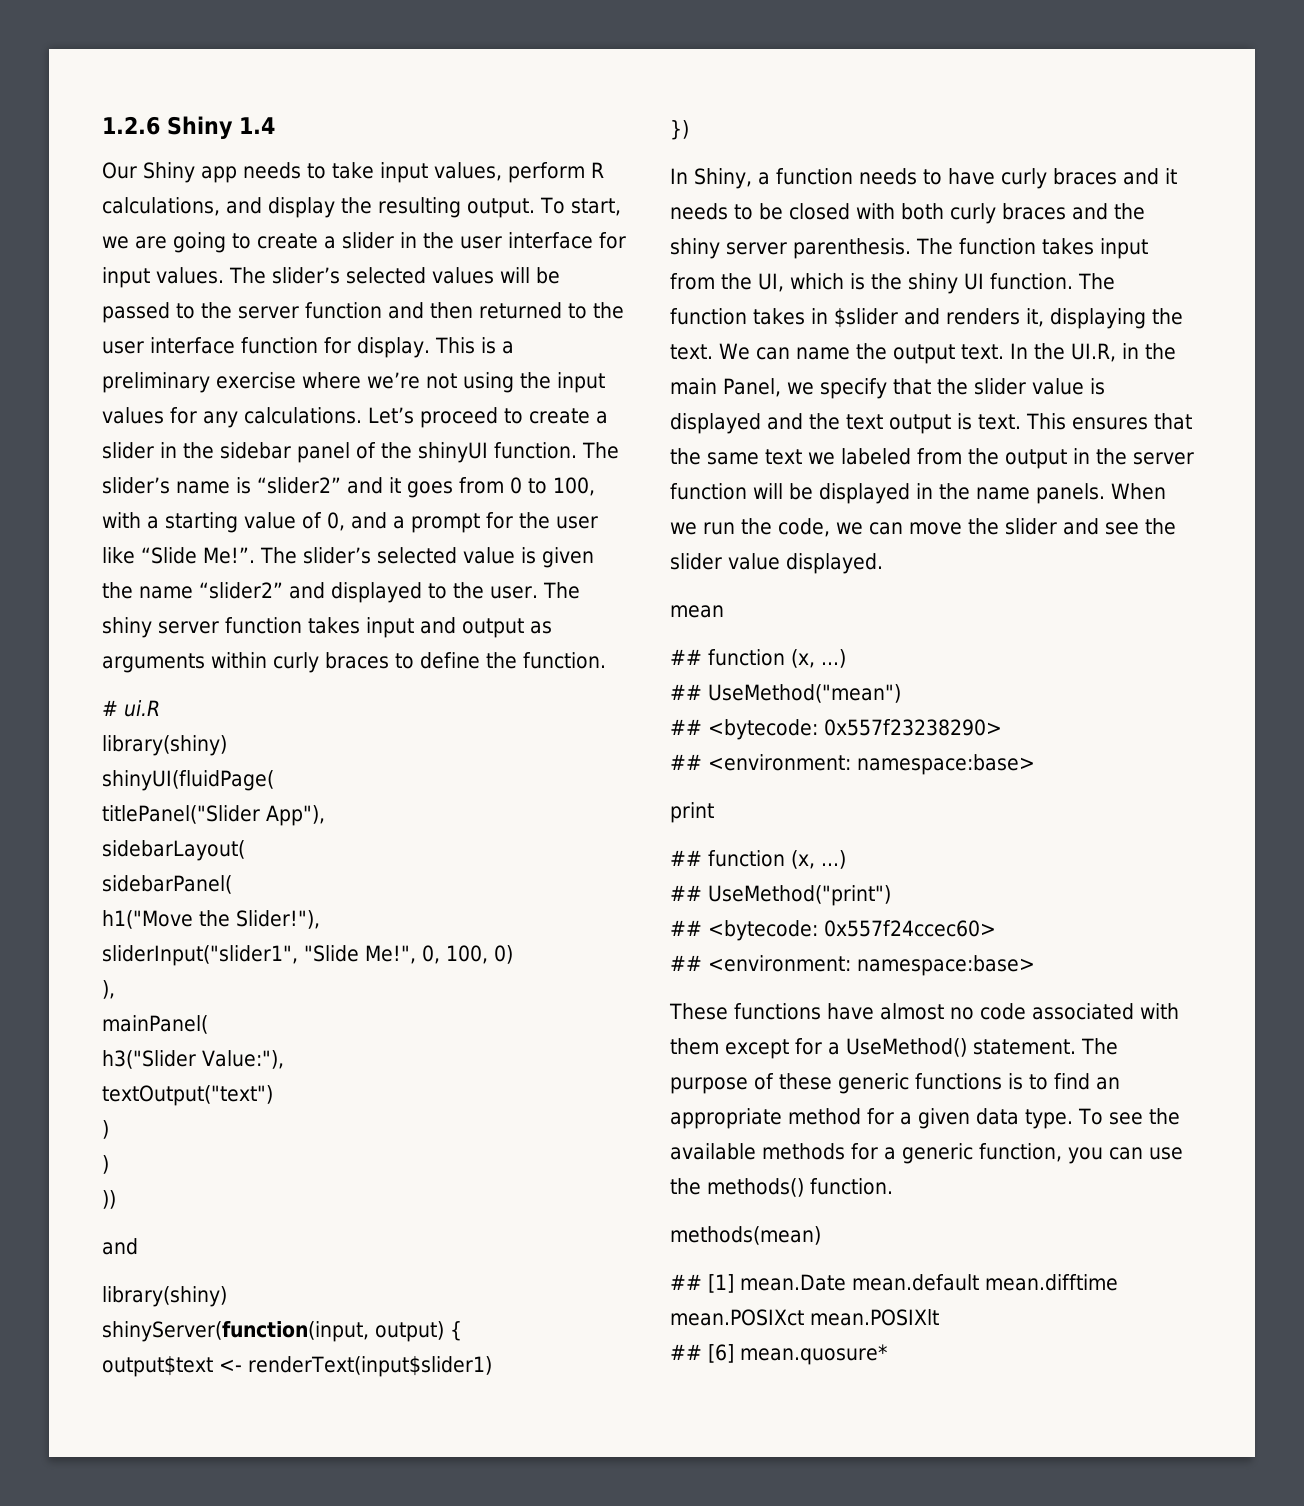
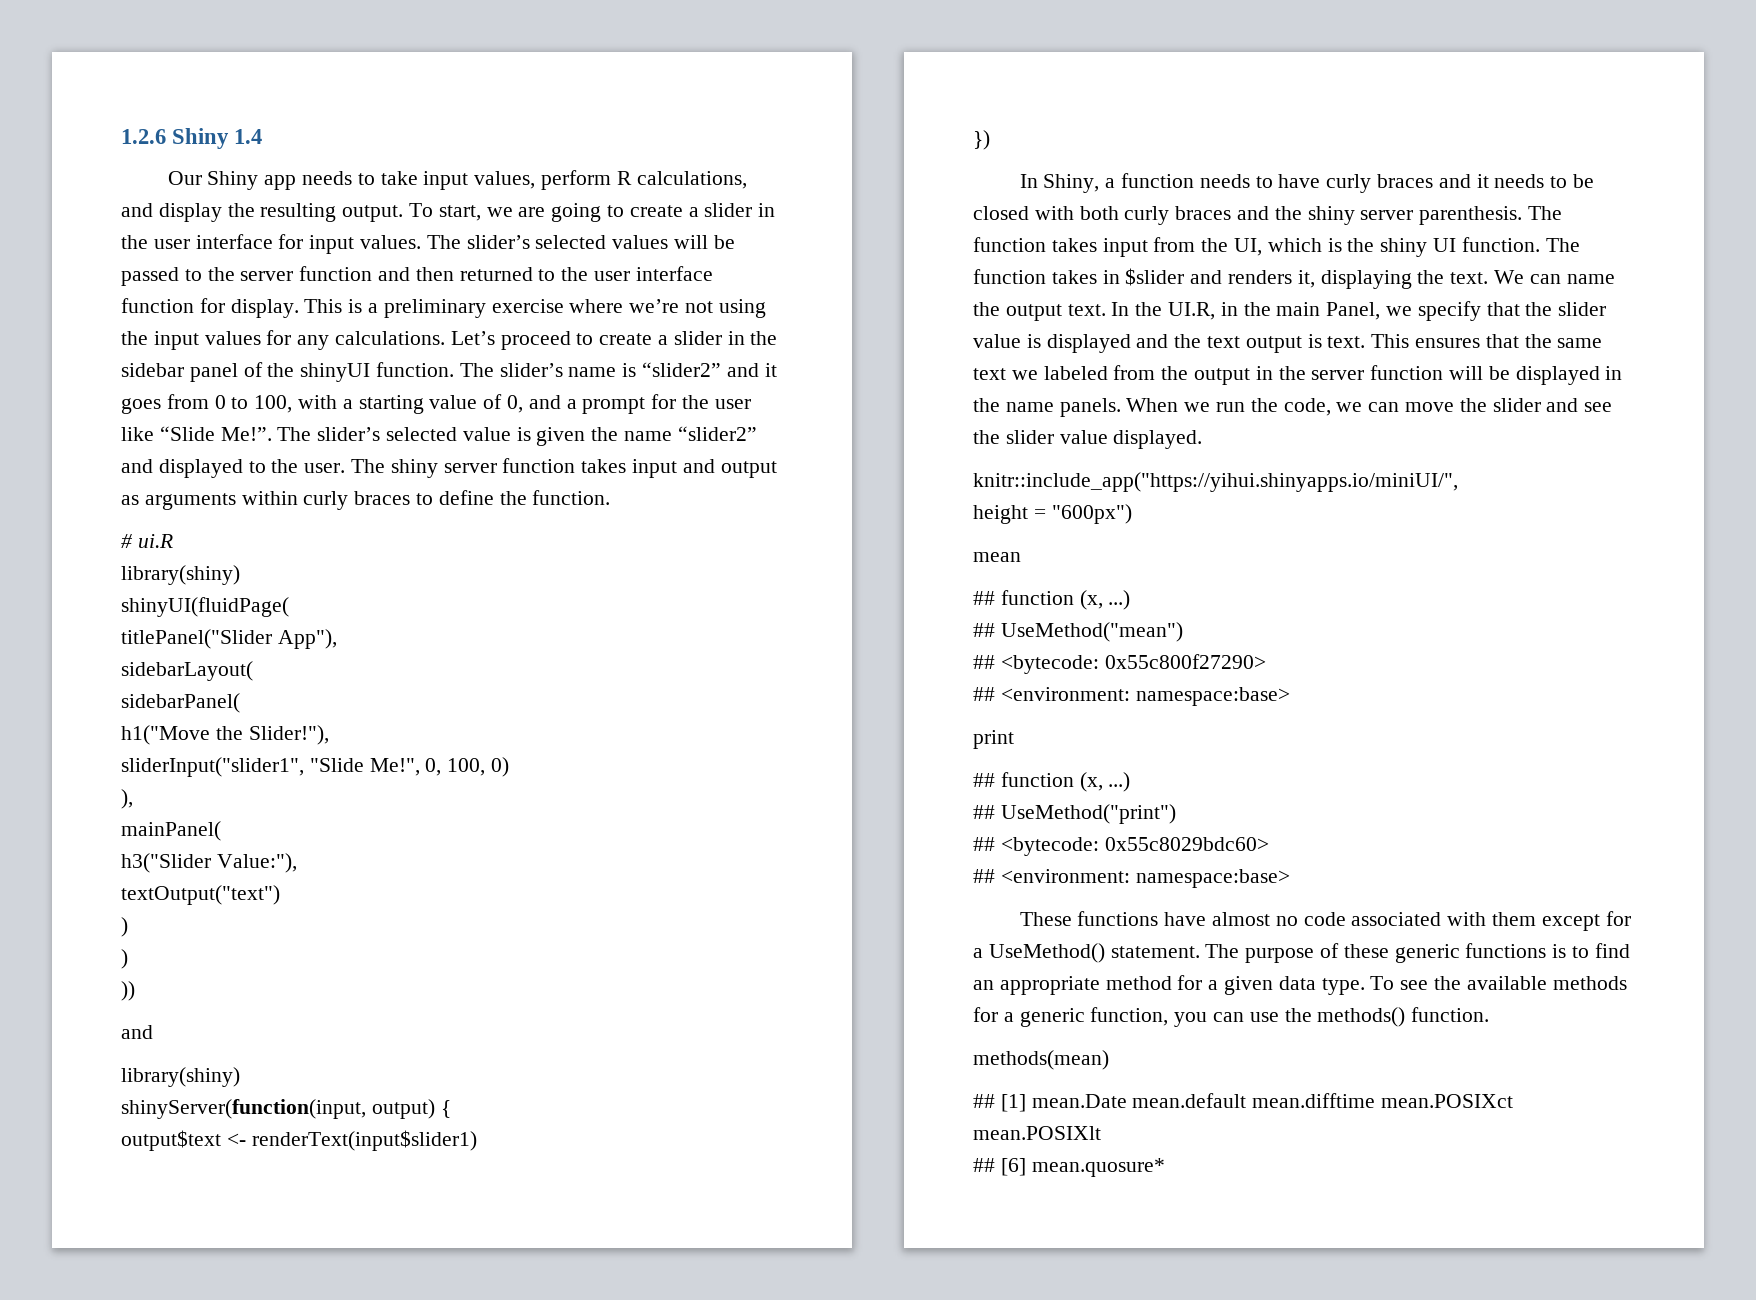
(883, 563) none -> [973,472,1458,492] [973,504,1132,524] // knitr::include_app("https://yihui.shinyapps.io/miniUI/", // height = "600px")
[824,719,1002,736] 0x557f23238290> -> [1104,654,1266,669] 0x55c800f27290>
[824,920,996,937] 0x557f24ccec60> -> [1104,837,1269,851] 0x55c8029bdc60>

